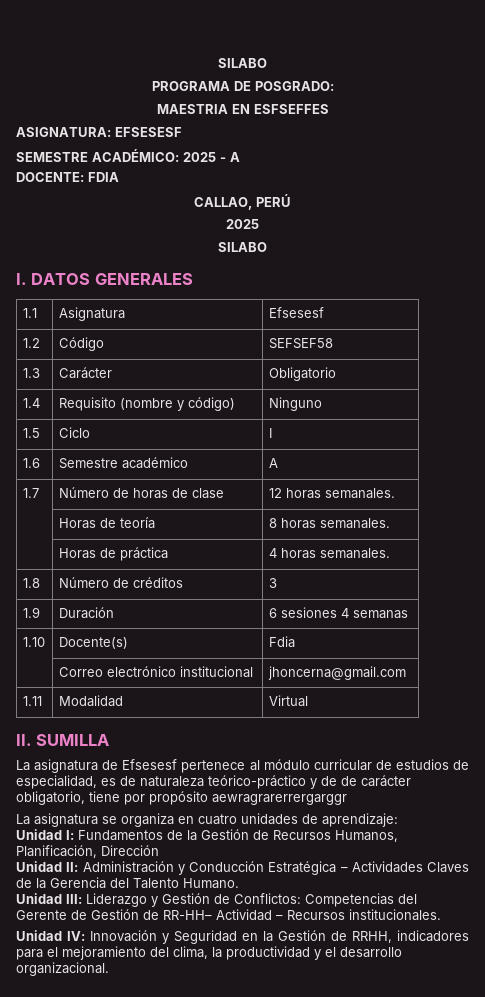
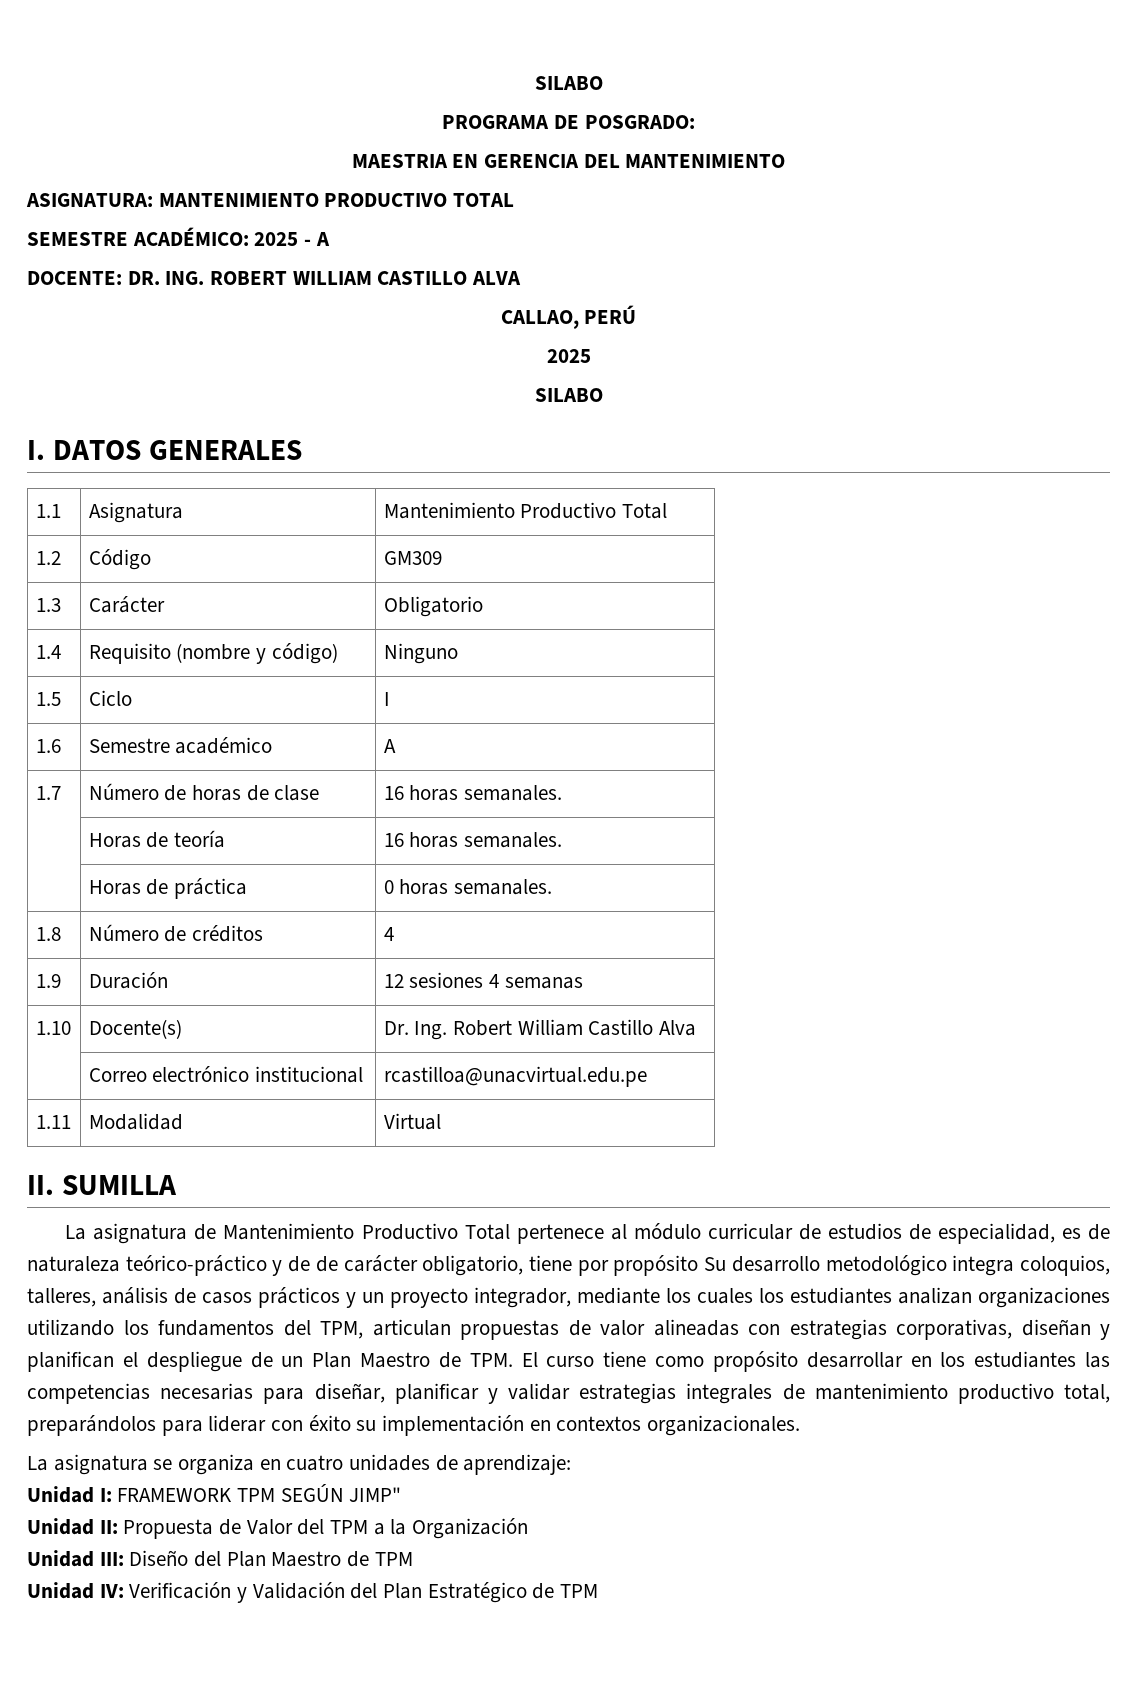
[253,104,329,114] [16,127,182,137] ESFSEFFES // ASIGNATURA: EFSESESF -> [484,154,786,168] [26,193,515,207] GERENCIA DEL MANTENIMIENTO // ASIGNATURA: MANTENIMIENTO PRODUCTIVO TOTAL
[88,172,119,182] FDIA -> [127,271,522,285] DR. ING. ROBERT WILLIAM CASTILLO ALVA
[268,307,324,318] Efsesesf -> [383,502,667,519] Mantenimiento Productivo Total
[268,338,333,349] SEFSEF58 -> [383,551,442,565] GM309
[268,488,282,498] 12 -> [383,786,404,800] 16
[268,518,277,528] 8 -> [383,833,404,847] 16
[268,548,277,558] 4 -> [383,880,394,894] 0
[268,578,277,588] 3 -> [383,927,394,941] 4
[268,608,277,618] 6 -> [383,974,404,988] 12
[268,636,295,648] Fdia -> [383,1019,696,1040] Dr. Ing. Robert William Castillo Alva
[267,666,406,680] jhoncerna@gmail.com -> [383,1066,647,1087] rcastilloa@unacvirtual.edu.pe
[122,759,178,770] Efsesesf -> [223,1223,510,1240] Mantenimiento Productivo Total
[212,794,347,805] aewragrarerrergarggr -> [704,1255,1110,1276] [27,1287,1110,1308] [27,1319,1110,1340] [27,1351,1111,1372] [27,1383,1110,1404] [27,1415,801,1436] Su desarrollo metodológico integra coloquios, talleres, análisis de casos prácticos y un proyecto integrador, mediante los cuales los estudiantes analizan organizaciones utilizando los fundamentos del TPM, articulan propuestas de valor alineadas con estrategias corporativas, diseñan y planifican el despliegue de un Plan Maestro de TPM. El curso tiene como propósito desarrollar en los estudiantes las competencias necesarias para diseñar, planificar y validar estrategias integrales de mantenimiento productivo total, preparándolos para liderar con éxito su implementación en contextos organizacionales.
[78,829,398,842] [16,845,159,858] [16,861,469,875] [16,877,239,889] [16,893,417,907] [16,909,441,921] [16,930,469,944] [16,946,402,960] [16,962,109,976] Fundamentos de la Gestión de Recursos Humanos, Planificación, Dirección // Unidad II: Administración y Conducción Estratégica – Actividades Claves de la Gerencia del Talento Humano. // Unidad III: Liderazgo y Gestión de Conflictos: Competencias del Gerente de Gestión de RR-HH– Actividad – Recursos institucionales. // Unidad IV: Innovación y Seguridad en la Gestión de RRHH, indicadores para el mejoramiento del clima, la productividad y el desarrollo organizacional. -> [117,1484,402,1502] [27,1518,529,1539] [27,1550,413,1567] [27,1582,599,1603] FRAMEWORK TPM SEGÚN JIMP" // Unidad II: Propuesta de Valor del TPM a la Organización // Unidad III: Diseño del Plan Maestro de TPM // Unidad IV: Verificación y Validación del Plan Estratégico de TPM

